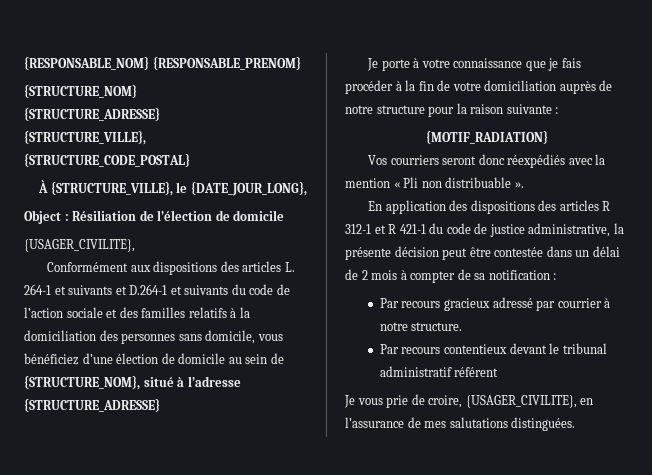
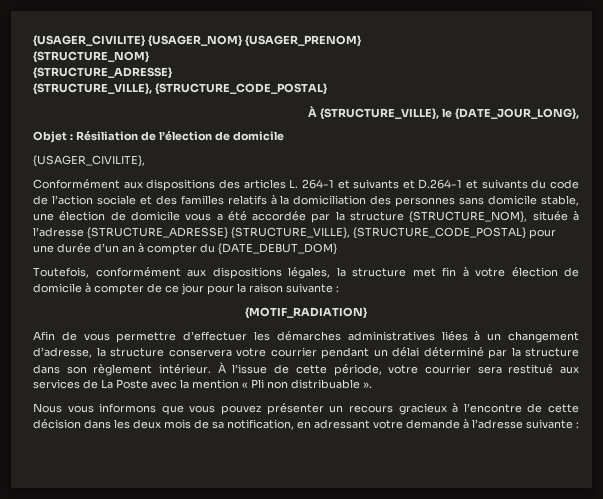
[24,56,301,70] {RESPONSABLE_NOM} {RESPONSABLE_PRENOM} -> [33,35,361,47] {USAGER_CIVILITE} {USAGER_NOM} {USAGER_PRENOM}
[24,210,61,224] Object -> [33,131,67,143] Objet
[205,330,283,344] [24,353,284,365] [24,375,241,390] [24,398,160,412] [367,58,581,71] [345,80,613,94] [345,105,425,114] domicile, vous bénéficiez d’une élection de domicile au sein de {STRUCTURE_NOM}, situé à l’adresse {STRUCTURE_ADRESSE} // Je porte à votre connaissance que je fais procéder à la fin de votre domiciliation auprès de notre structure -> [488,195,579,206] [33,211,580,223] [33,227,556,239] [33,243,337,255] [33,267,579,279] [33,283,204,295] domicile stable, une élection de domicile vous a été accordée par la structure {STRUCTURE_NOM}, située à l’adresse {STRUCTURE_ADRESSE} {STRUCTURE_VILLE}, {STRUCTURE_CODE_POSTAL} pour une durée d’un an à compter du {DATE_DEBUT_DOM} // Toutefois, conformément aux dispositions légales, la structure met fin à votre élection de domicile à compter de ce jour
[368,154,566,168] Vos courriers seront donc réexpédiés -> [33,331,579,343] [33,347,579,359] [33,362,579,376] [33,379,148,389] Afin de vous permettre d’effectuer les démarches administratives liées à un changement d’adresse, la structure conservera votre courrier pendant un délai déterminé par la structure dans son règlement intérieur. À l’issue de cette période, votre courrier sera restitué aux services de La Poste
[368,200,611,214] [345,223,624,237] [345,246,620,260] [345,269,557,283] [379,297,611,311] [379,322,463,331] [379,343,607,354] [379,366,499,377] [344,394,594,408] [345,417,576,431] En application des dispositions des articles R 312-1 et R 421-1 du code de justice administrative, la présente décision peut être contestée dans un délai de 2 mois à compter de sa notification : // Par recours gracieux adressé par courrier à notre structure. // Par recours contentieux devant le tribunal administratif référent // Je vous prie de croire, {USAGER_CIVILITE}, en l’assurance de mes salutations distinguées. -> [33,403,580,415] [33,419,579,430] Nous vous informons que vous pouvez présenter un recours gracieux à l’encontre de cette décision dans les deux mois de sa notification, en adressant votre demande à l’adresse suivante :

